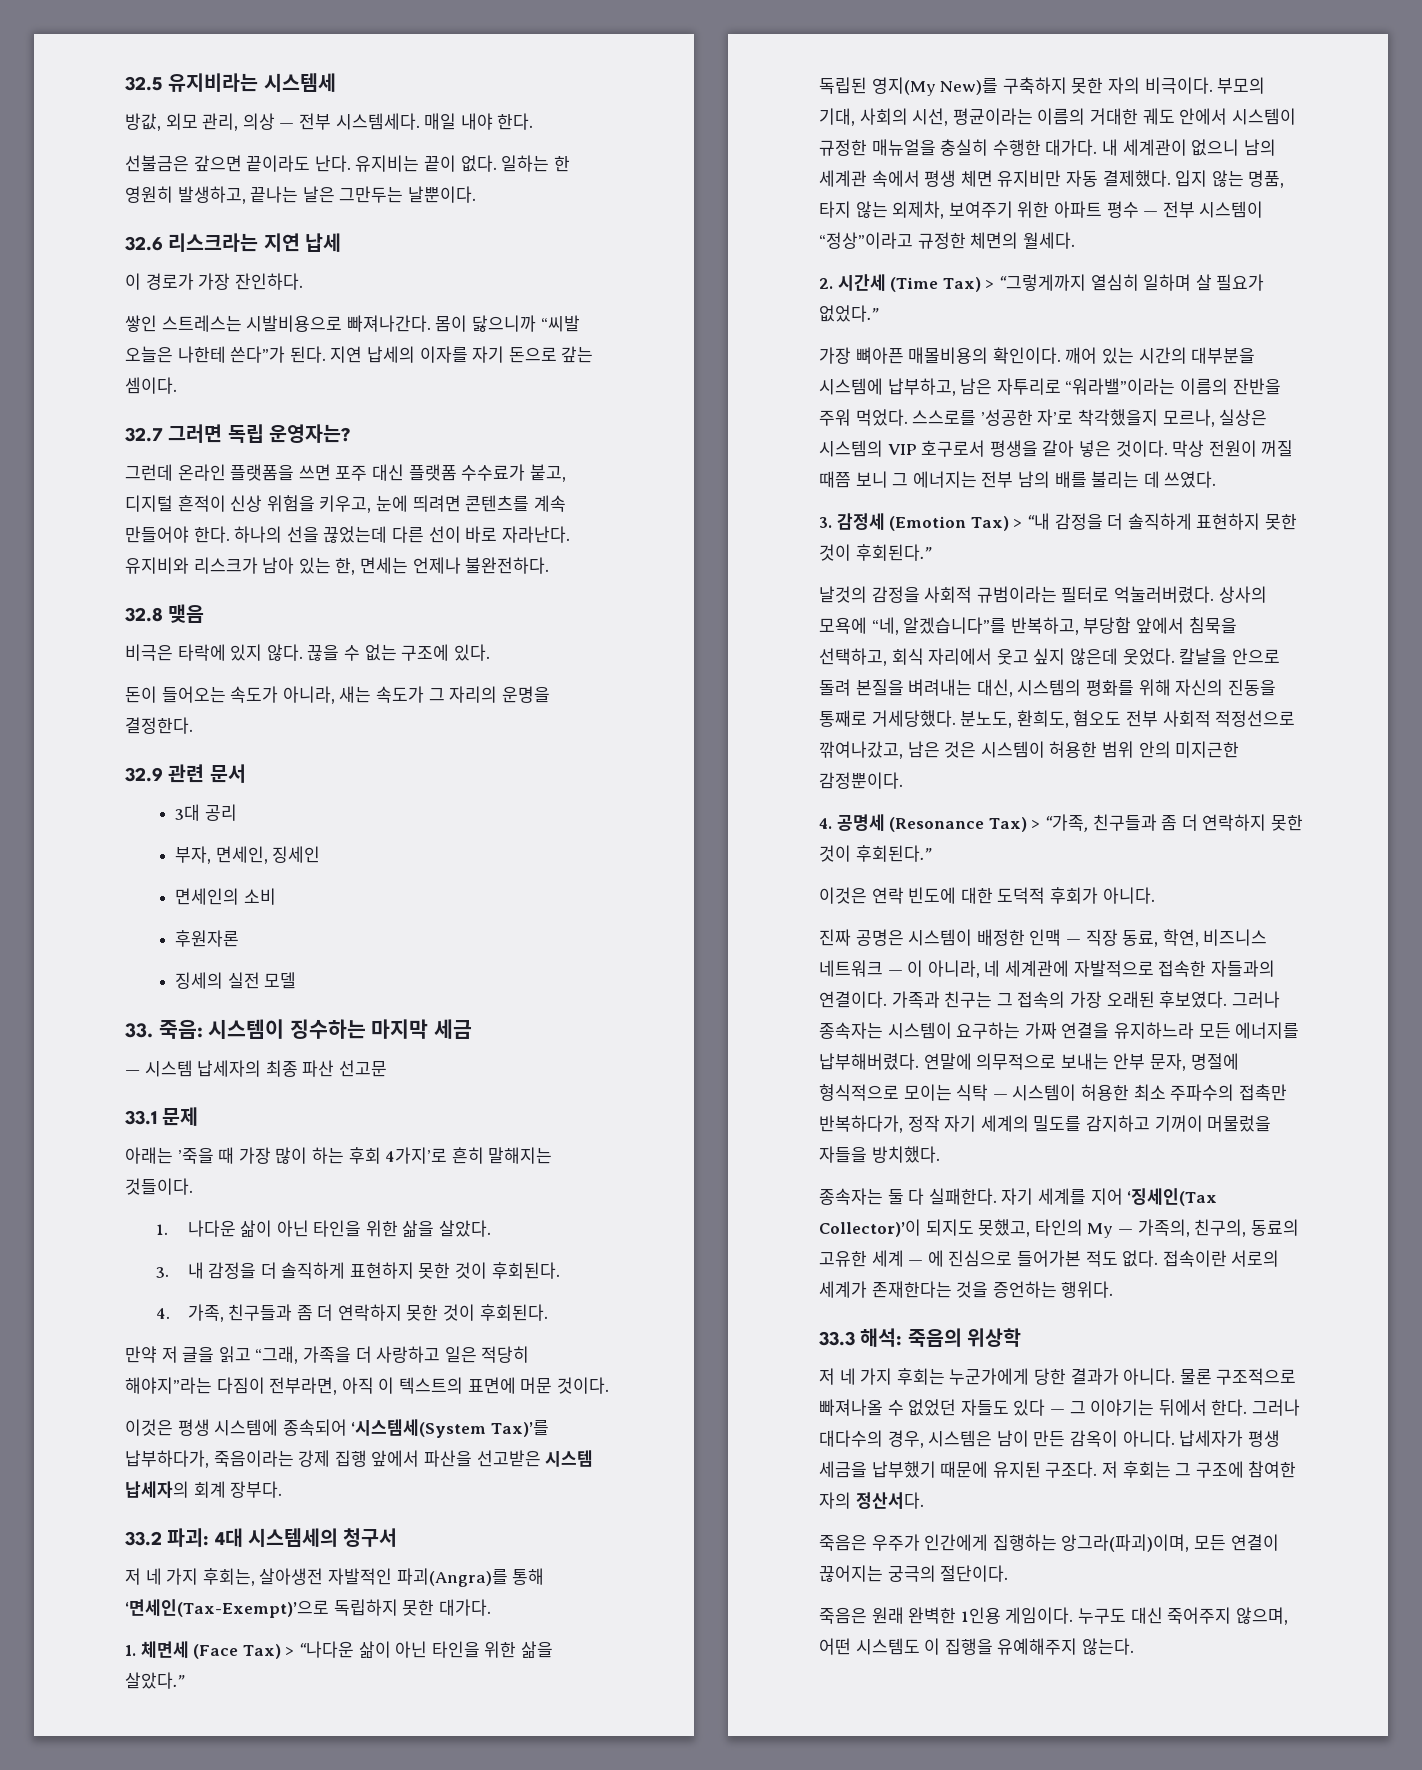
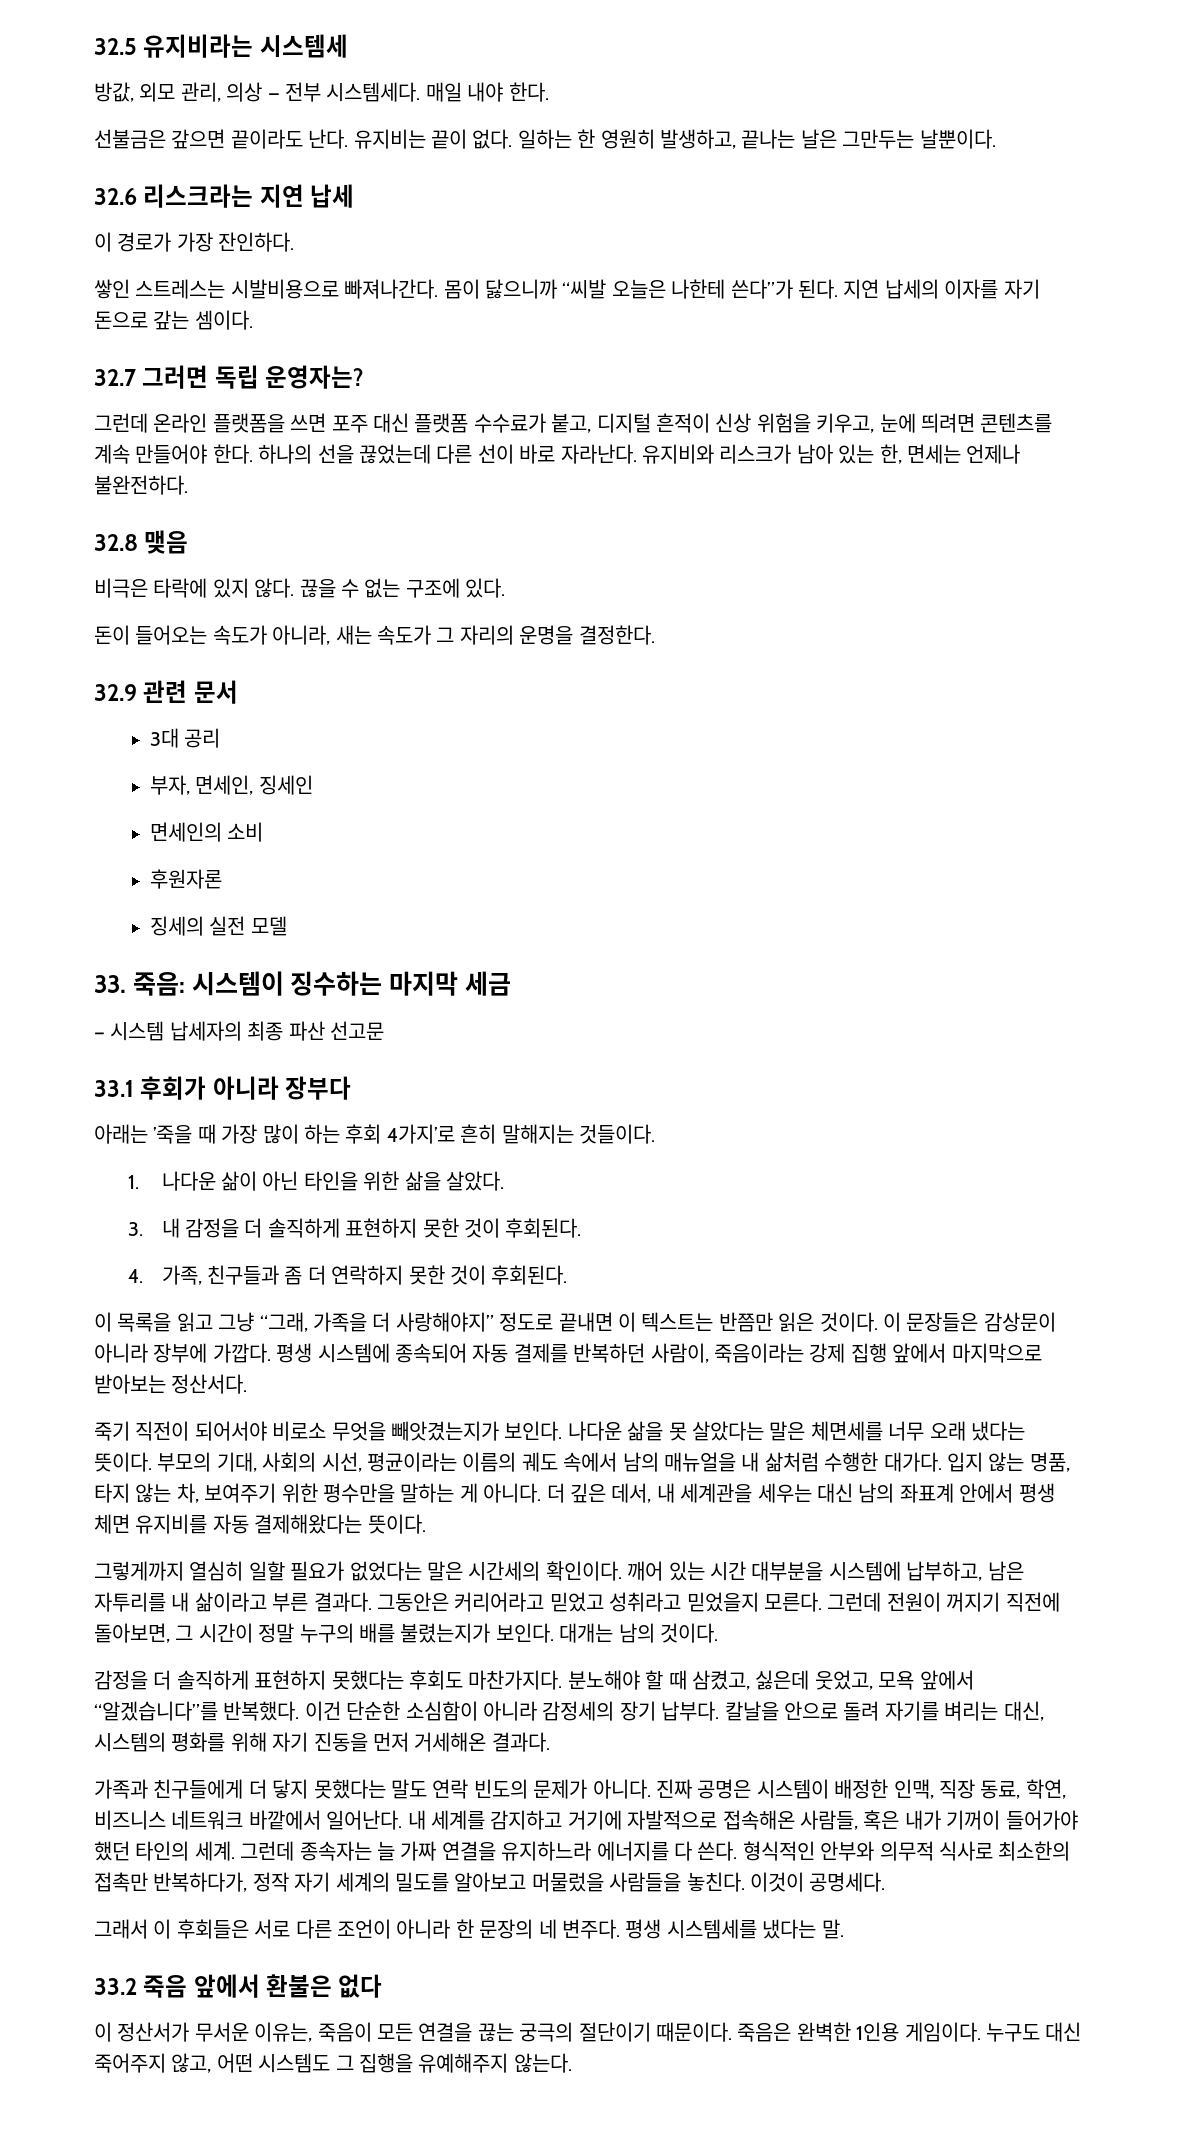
[162,1107,199,1126] 문제 -> [140,1076,352,1100] 후회가 아니라 장부다
[125,1346,530,1364] [125,1377,609,1395] [125,1419,549,1438] [125,1450,594,1468] [125,1481,283,1498] [125,1528,398,1547] [125,1568,545,1587] [125,1599,491,1618] [125,1641,553,1659] [125,1672,185,1689] [819,77,1213,96] 만약 저 글을 읽고 “그래, 가족을 더 사랑하고 일은 적당히 해야지”라는 다짐이 전부라면, 아직 이 텍스트의 표면에 머문 것이다. // 이것은 평생 시스템에 종속되어 ‘시스템세(System Tax)’를 납부하다가, 죽음이라는 강제 집행 앞에서 파산을 선고받은 시스템 납세자의 회계 장부다. // 33.2 파괴: 4대 시스템세의 청구서 // 저 네 가지 후회는, 살아생전 자발적인 파괴(Angra)를 통해 ‘면세인(Tax-Exempt)’으로 독립하지 못한 대가다. // 1. 체면세 (Face Tax) > “나다운 삶이 아닌 타인을 위한 삶을 살았다.” // 독립된 영지(My New)를 구축하지 못한 자의 비극이다. -> [94,1312,1056,1332] [94,1343,1042,1363] [94,1374,248,1394] [94,1421,1025,1441] [94,1452,152,1472] 이 목록을 읽고 그냥 “그래, 가족을 더 사랑해야지” 정도로 끝내면 이 텍스트는 반쯤만 읽은 것이다. 이 문장들은 감상문이 아니라 장부에 가깝다. 평생 시스템에 종속되어 자동 결제를 반복하던 사람이, 죽음이라는 강제 집행 앞에서 마지막으로 받아보는 정산서다. // 죽기 직전이 되어서야 비로소 무엇을 빼앗겼는지가 보인다. 나다운 삶을 못 살았다는 말은 체면세를 너무 오래 냈다는 뜻이다.
[1089,108,1296,125] [819,139,1276,156] [819,170,1171,187] 거대한 궤도 안에서 시스템이 규정한 매뉴얼을 충실히 수행한 대가다. 내 세계관이 없으니 남의 세계관 속에서 평생 체면 유지비만 자동 결제했다. -> [521,1452,942,1472] 궤도 속에서 남의 매뉴얼을 내 삶처럼 수행한 대가다.
[892,201,945,219] 외제차, -> [176,1483,199,1503] 차,
[1053,201,1264,218] [819,232,1075,249] [819,274,1265,292] [819,305,879,322] [819,347,989,364] 아파트 평수 — 전부 시스템이 “정상”이라고 규정한 체면의 월세다. // 2. 시간세 (Time Tax) > “그렇게까지 열심히 일하며 살 필요가 없었다.” // 가장 뼈아픈 매몰비용의 -> [323,1483,1055,1503] [94,1514,426,1534] [94,1561,541,1581] 평수만을 말하는 게 아니다. 더 깊은 데서, 내 세계관을 세우는 대신 남의 좌표계 안에서 평생 체면 유지비를 자동 결제해왔다는 뜻이다. // 그렇게까지 열심히 일할 필요가 없었다는 말은 시간세의
[1138,347,1187,364] 시간의 -> [709,1561,746,1581] 시간
[996,378,1281,395] [819,409,1268,427] [819,440,1294,457] [819,471,1217,488] [819,513,1297,531] [819,544,932,561] [819,586,1267,603] [819,617,1237,635] [819,648,1175,666] 자투리로 “워라밸”이라는 이름의 잔반을 주워 먹었다. 스스로를 ’성공한 자’로 착각했을지 모르나, 실상은 시스템의 VIP 호구로서 평생을 갈아 넣은 것이다. 막상 전원이 꺼질 때쯤 보니 그 에너지는 전부 남의 배를 불리는 데 쓰였다. // 3. 감정세 (Emotion Tax) > “내 감정을 더 솔직하게 표현하지 못한 것이 후회된다.” // 날것의 감정을 사회적 규범이라는 필터로 억눌러버렸다. 상사의 모욕에 “네, 알겠습니다”를 반복하고, 부당함 앞에서 침묵을 선택하고, 회식 자리에서 웃고 싶지 않은데 웃었다. -> [94,1592,1060,1612] [94,1623,718,1643] [94,1670,974,1690] [94,1701,720,1721] 자투리를 내 삶이라고 부른 결과다. 그동안은 커리어라고 믿었고 성취라고 믿었을지 모른다. 그런데 전원이 꺼지기 직전에 돌아보면, 그 시간이 정말 누구의 배를 불렸는지가 보인다. 대개는 남의 것이다. // 감정을 더 솔직하게 표현하지 못했다는 후회도 마찬가지다. 분노해야 할 때 삼켰고, 싫은데 웃었고, 모욕 앞에서 “알겠습니다”를 반복했다. 이건 단순한 소심함이 아니라 감정세의 장기 납부다.
[855,679,973,696] 본질을 벼려내는 -> [884,1701,999,1721] 자기를 벼리는
[1175,679,1276,696] [819,710,1296,728] [819,741,1240,759] [819,772,903,789] [819,814,1303,832] [819,845,932,862] [819,887,1155,904] 자신의 진동을 통째로 거세당했다. 분노도, 환희도, 혐오도 전부 사회적 적정선으로 깎여나갔고, 남은 것은 시스템이 허용한 범위 안의 미지근한 감정뿐이다. // 4. 공명세 (Resonance Tax) > “가족, 친구들과 좀 더 연락하지 못한 것이 후회된다.” // 이것은 연락 빈도에 대한 도덕적 후회가 아니다. // -> [272,1732,550,1752] [94,1779,651,1799] 자기 진동을 먼저 거세해온 결과다. // 가족과 친구들에게 더 닿지 못했다는 말도 연락 빈도의 문제가 아니다.
[1029,929,1081,946] 인맥 — -> [893,1779,934,1799] 인맥,
[887,960,1275,978] [819,991,1280,1008] [819,1022,1300,1039] [819,1053,1239,1071] [819,1084,1235,1101] — 이 아니라, 네 세계관에 자발적으로 접속한 자들과의 연결이다. 가족과 친구는 그 접속의 가장 오래된 후보였다. 그러나 종속자는 시스템이 요구하는 가짜 연결을 유지하느라 모든 에너지를 납부해버렸다. 연말에 의무적으로 보내는 안부 문자, 명절에 형식적으로 모이는 식탁 — 시스템이 허용한 최소 주파수의 -> [248,1810,1078,1830] [94,1841,1071,1861] 바깥에서 일어난다. 내 세계를 감지하고 거기에 자발적으로 접속해온 사람들, 혹은 내가 기꺼이 들어가야 했던 타인의 세계. 그런데 종속자는 늘 가짜 연결을 유지하느라 에너지를 다 쓴다. 형식적인 안부와 의무적 식사로 최소한의
[1085,1115,1272,1132] [819,1146,940,1163] [819,1188,1218,1206] [819,1219,1299,1238] [819,1250,1280,1267] [819,1281,1114,1298] [819,1328,1021,1347] [819,1368,1297,1385] [819,1399,1300,1416] [819,1430,1280,1448] [819,1461,1297,1478] [819,1492,924,1509] [819,1534,1279,1552] [819,1565,1009,1582] [819,1607,904,1624] 감지하고 기꺼이 머물렀을 자들을 방치했다. // 종속자는 둘 다 실패한다. 자기 세계를 지어 ‘징세인(Tax Collector)’이 되지도 못했고, 타인의 My — 가족의, 친구의, 동료의 고유한 세계 — 에 진심으로 들어가본 적도 없다. 접속이란 서로의 세계가 존재한다는 것을 증언하는 행위다. // 33.3 해석: 죽음의 위상학 // 저 네 가지 후회는 누군가에게 당한 결과가 아니다. 물론 구조적으로 빠져나올 수 없었던 자들도 있다 — 그 이야기는 뒤에서 한다. 그러나 대다수의 경우, 시스템은 남이 만든 감옥이 아니다. 납세자가 평생 세금을 납부했기 때문에 유지된 구조다. 저 후회는 그 구조에 참여한 자의 정산서다. // 죽음은 우주가 인간에게 집행하는 앙그라(파괴)이며, 모든 연결이 끊어지는 궁극의 절단이다. // 죽음은 원래 -> [454,1872,886,1892] [94,1919,844,1939] [94,1974,383,1998] [94,2022,792,2042] 알아보고 머물렀을 사람들을 놓친다. 이것이 공명세다. // 그래서 이 후회들은 서로 다른 조언이 아니라 한 문장의 네 변주다. 평생 시스템세를 냈다는 말. // 33.2 죽음 앞에서 환불은 없다 // 이 정산서가 무서운 이유는, 죽음이 모든 연결을 끊는 궁극의 절단이기 때문이다. 죽음은
[1235,1607,1288,1625] 않으며, -> [171,2053,212,2073] 않고,
[924,1638,941,1655] 이 -> [335,2055,354,2071] 그

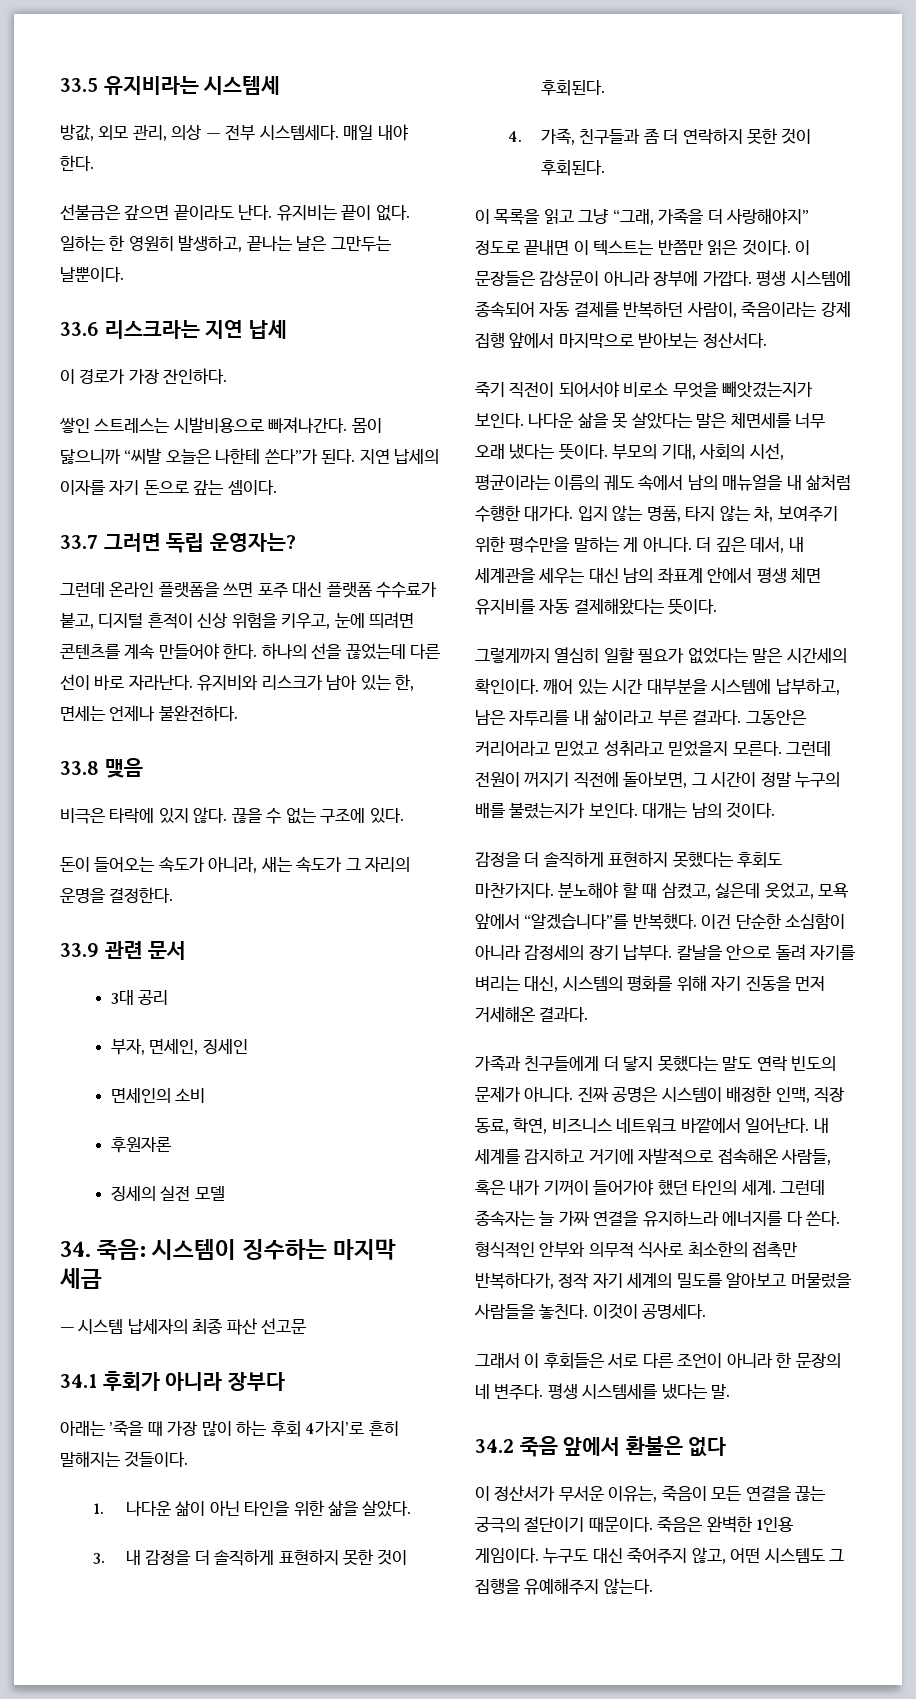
[94,38,137,55] 32.5 -> [60,78,98,92] 33.5
[94,188,137,205] 32.6 -> [60,322,99,336] 33.6
[94,369,136,386] 32.7 -> [60,535,98,549] 33.7
[94,534,138,551] 32.8 -> [60,761,99,775] 33.8
[94,684,137,701] 32.9 -> [60,943,99,957] 33.9
[94,975,126,993] 33. -> [60,1241,91,1257] 34.
[94,1080,134,1097] 33.1 -> [60,1374,97,1388] 34.1
[94,1978,137,1995] 33.2 -> [475,1439,514,1453] 34.2

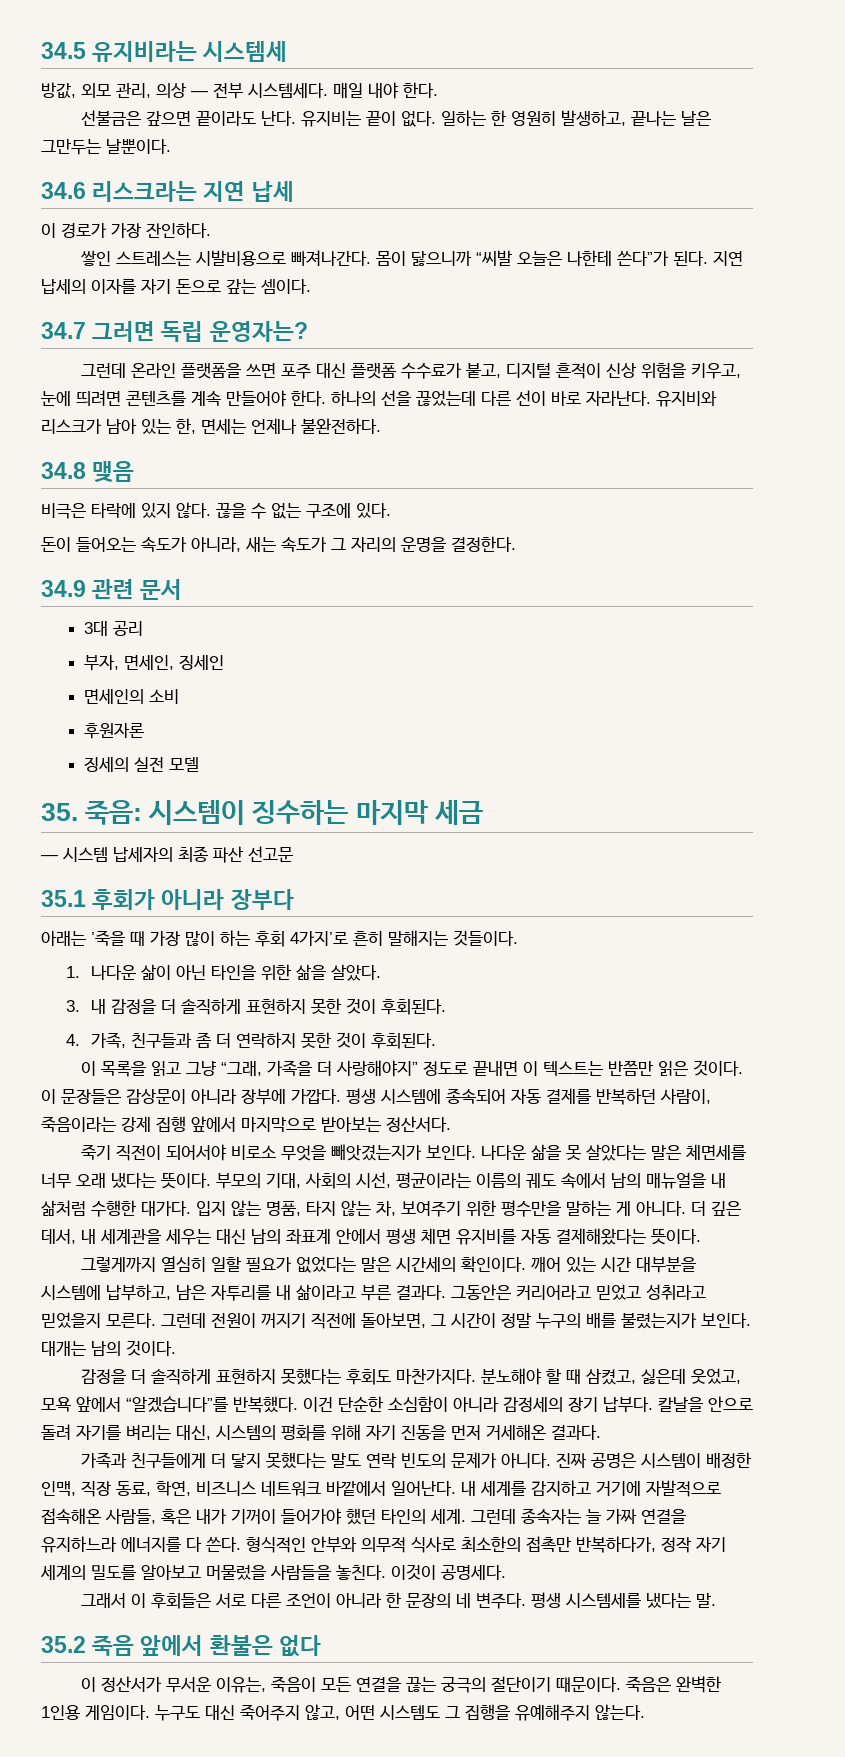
[60,78,98,92] 33.5 -> [41,42,86,59] 34.5
[60,322,99,336] 33.6 -> [41,182,86,199] 34.6
[60,535,98,549] 33.7 -> [41,322,86,339] 34.7
[60,761,99,775] 33.8 -> [41,462,86,479] 34.8
[60,943,99,957] 33.9 -> [41,580,86,597] 34.9
[60,1241,91,1257] 34. -> [41,803,78,821] 35.
[60,1374,97,1388] 34.1 -> [41,890,86,907] 35.1
[475,1439,514,1453] 34.2 -> [41,1636,86,1653] 35.2

